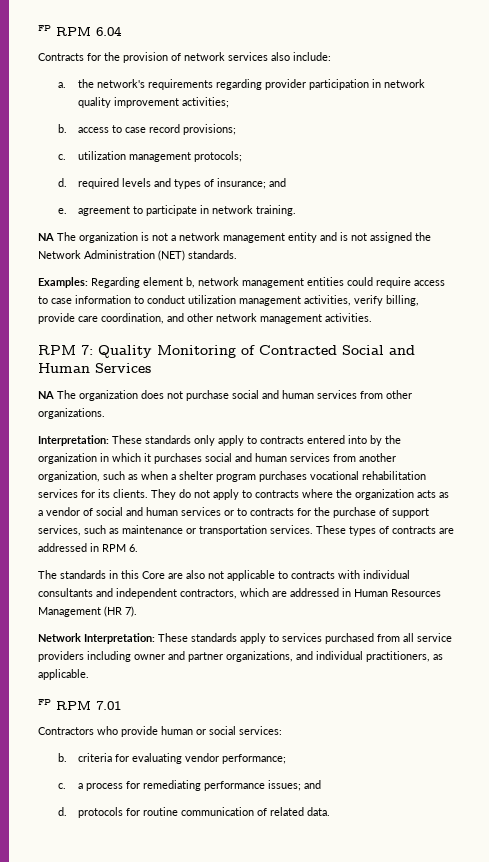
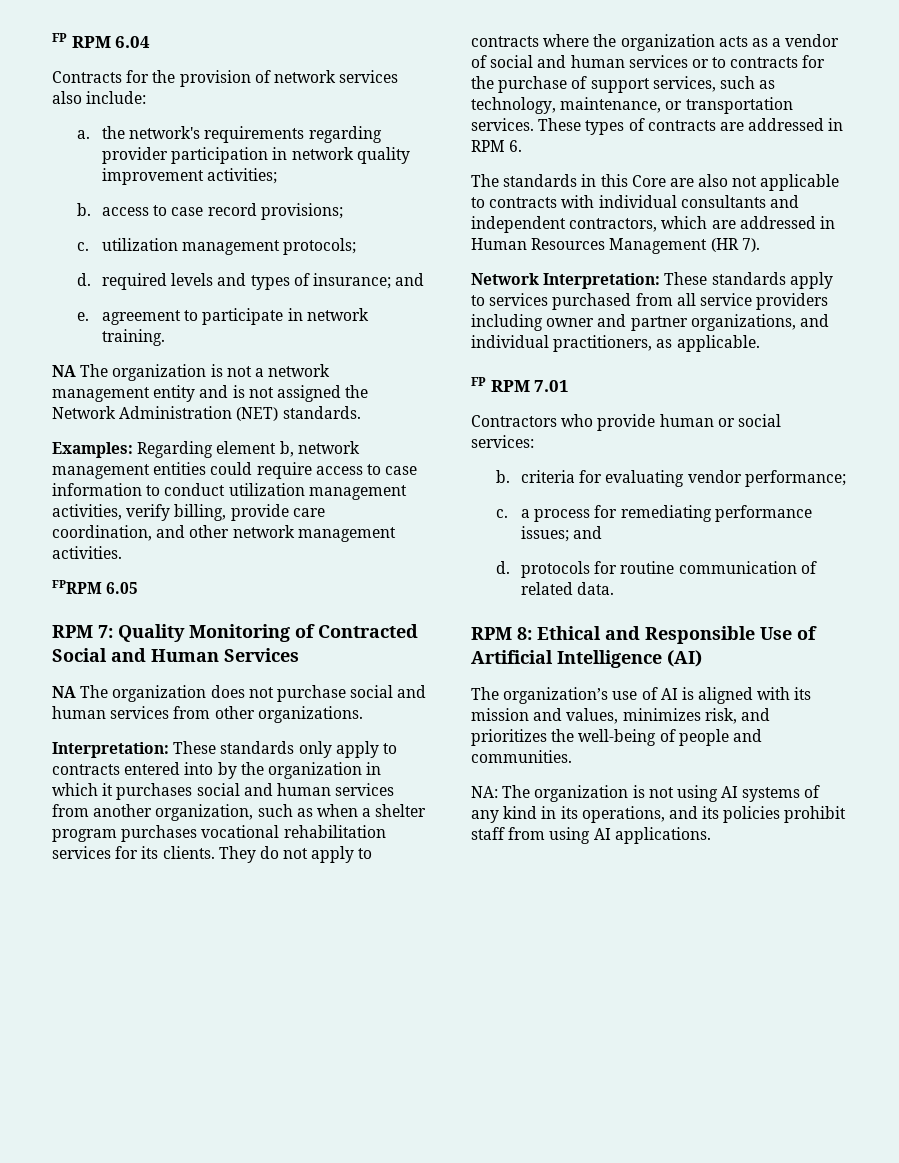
(372, 317) none -> [52,580,139,594] // FPRPM 6.05
[122,525,183,534] maintenance -> [471,97,662,114] technology, maintenance,
(331, 811) none -> [471,626,817,644] [471,650,702,668] [471,687,812,704] [471,708,770,724] [471,729,762,746] [471,750,572,763] [471,785,821,802] [471,806,847,823] [471,827,711,844] // RPM 8: Ethical and Responsible Use of Artificial Intelligence (AI) // The organization’s use of AI is aligned with its mission and values, minimizes risk, and prioritizes the well-being of people and communities. // NA: The organization is not using AI systems of any kind in its operations, and its policies prohibit staff from using AI applications.

